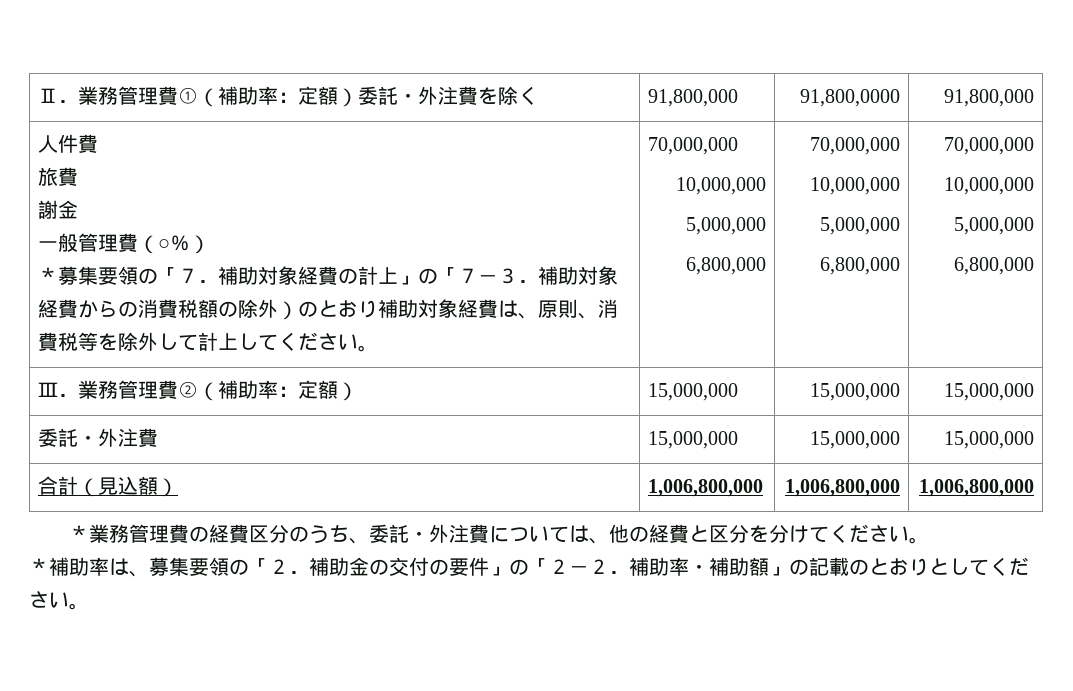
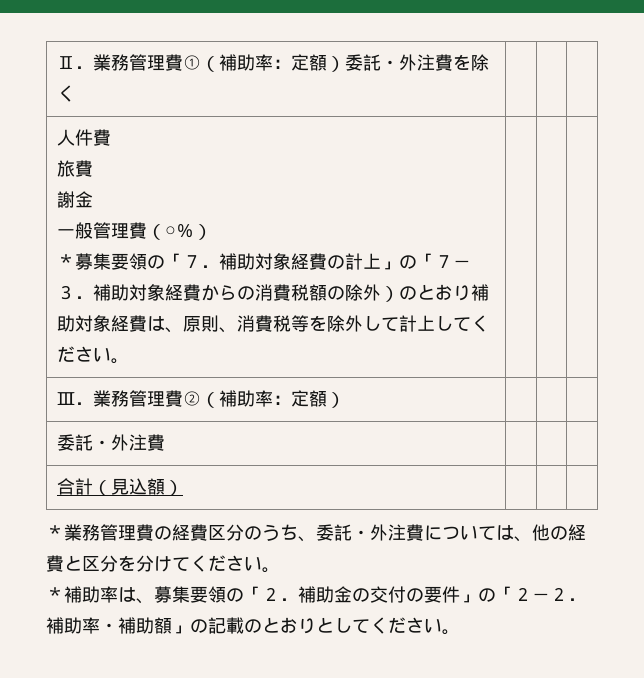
[648,89,739,107] [799,89,900,107] [943,89,1034,107] 91,800,000 | 91,800,0000 | 91,800,000 -> (75, 93) | |
[648,137,739,155] [675,177,766,195] [685,217,766,235] [685,257,766,275] [809,137,900,155] [809,177,900,195] [819,217,900,235] [819,257,900,275] [943,137,1034,155] [943,177,1034,195] [953,217,1034,235] [953,257,1034,275] 70,000,000 // 10,000,000 // 5,000,000 // 6,800,000 | 70,000,000 // 10,000,000 // 5,000,000 // 6,800,000 | 70,000,000 // 10,000,000 // 5,000,000 // 6,800,000 -> (129, 361) | |
[648,383,739,401] [809,383,900,401] [943,383,1034,401] 15,000,000 | 15,000,000 | 15,000,000 -> (345, 400) | |
[648,431,739,449] [809,431,900,449] [943,431,1034,449] 15,000,000 | 15,000,000 | 15,000,000 -> (165, 442) | |
[648,479,764,497] [784,479,900,497] [918,479,1034,497] 1,006,800,000 | 1,006,800,000 | 1,006,800,000 -> (183, 488) | |

